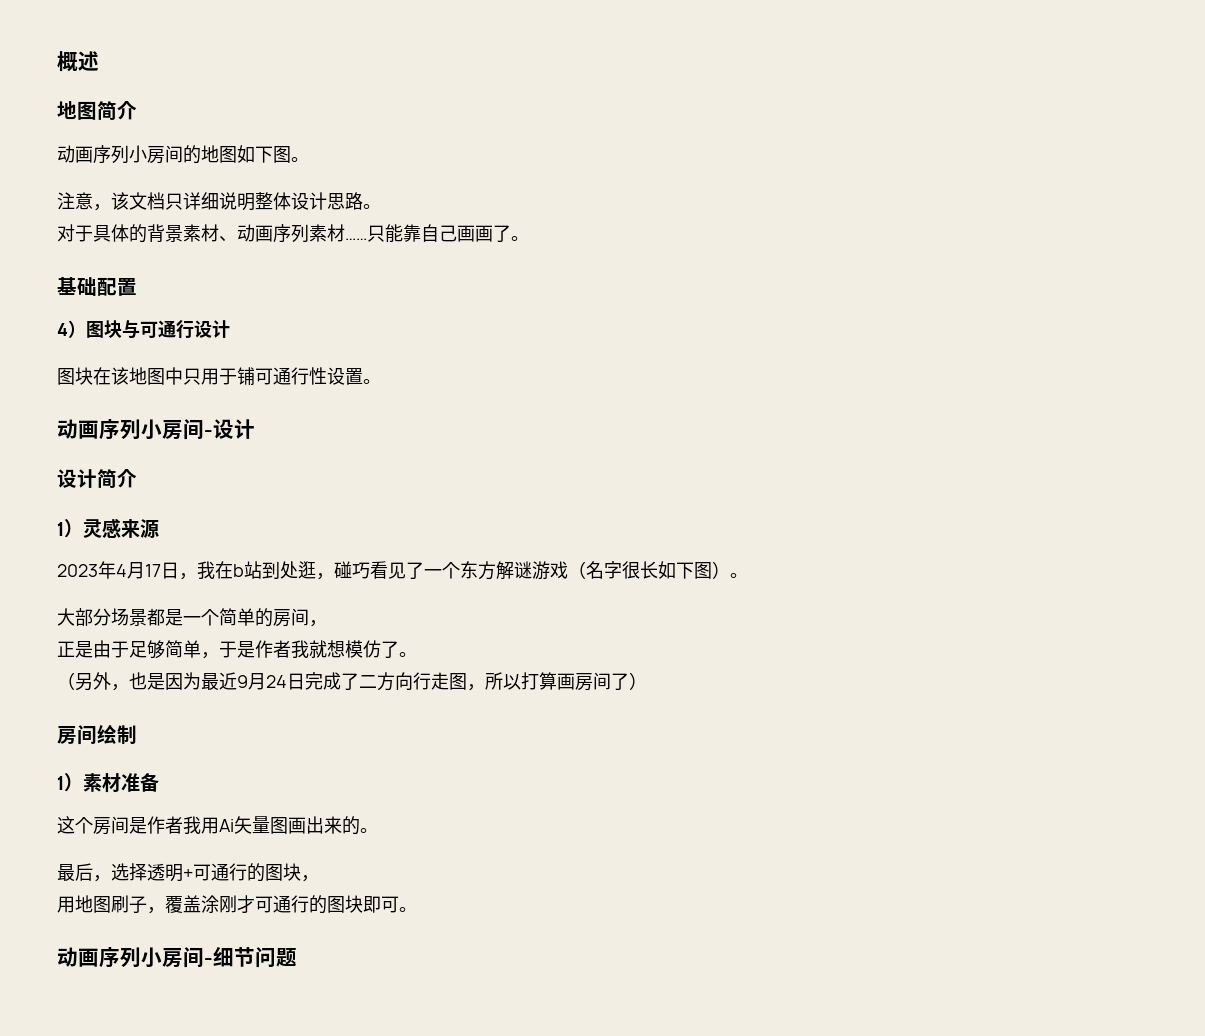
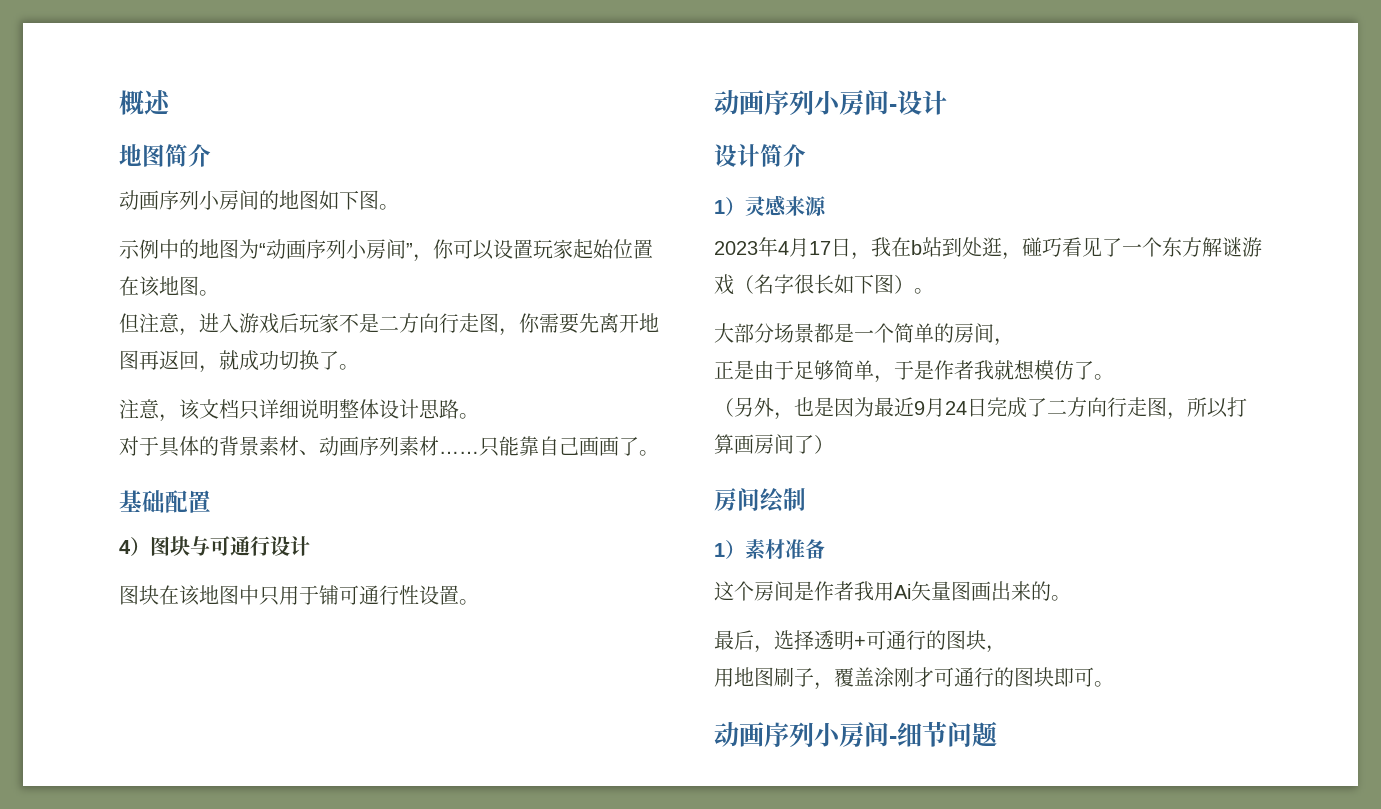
(309, 159) none -> [119,239,653,262] [119,276,219,297] [119,313,659,336] [119,350,359,373] // 示例中的地图为“动画序列小房间”，你可以设置玩家起始位置在该地图。 // 但注意，进入游戏后玩家不是二方向行走图，你需要先离开地图再返回，就成功切换了。

